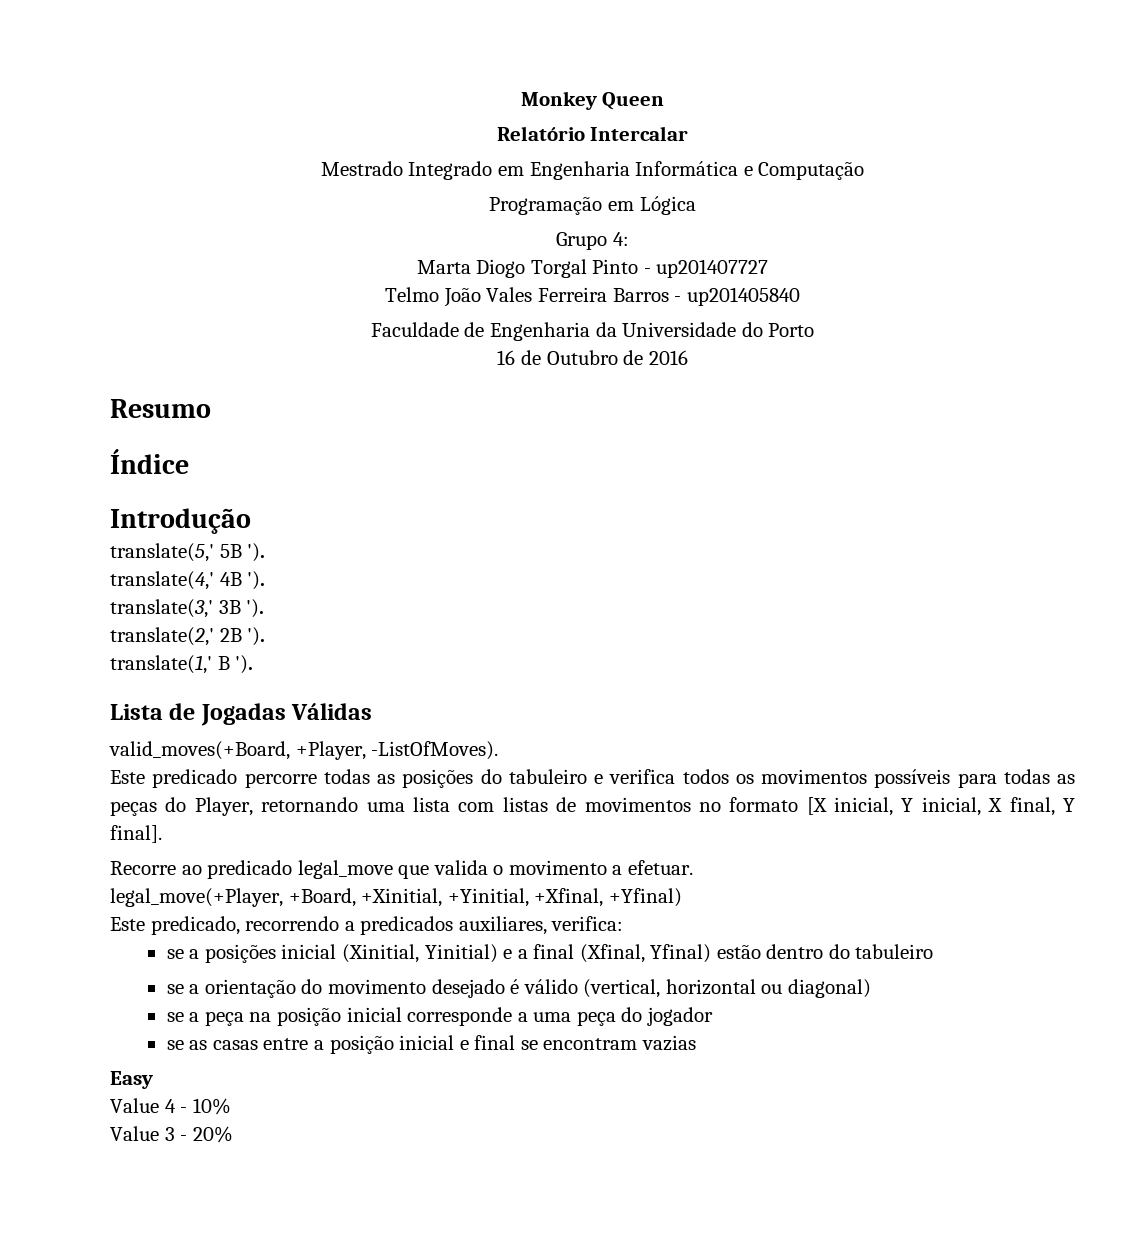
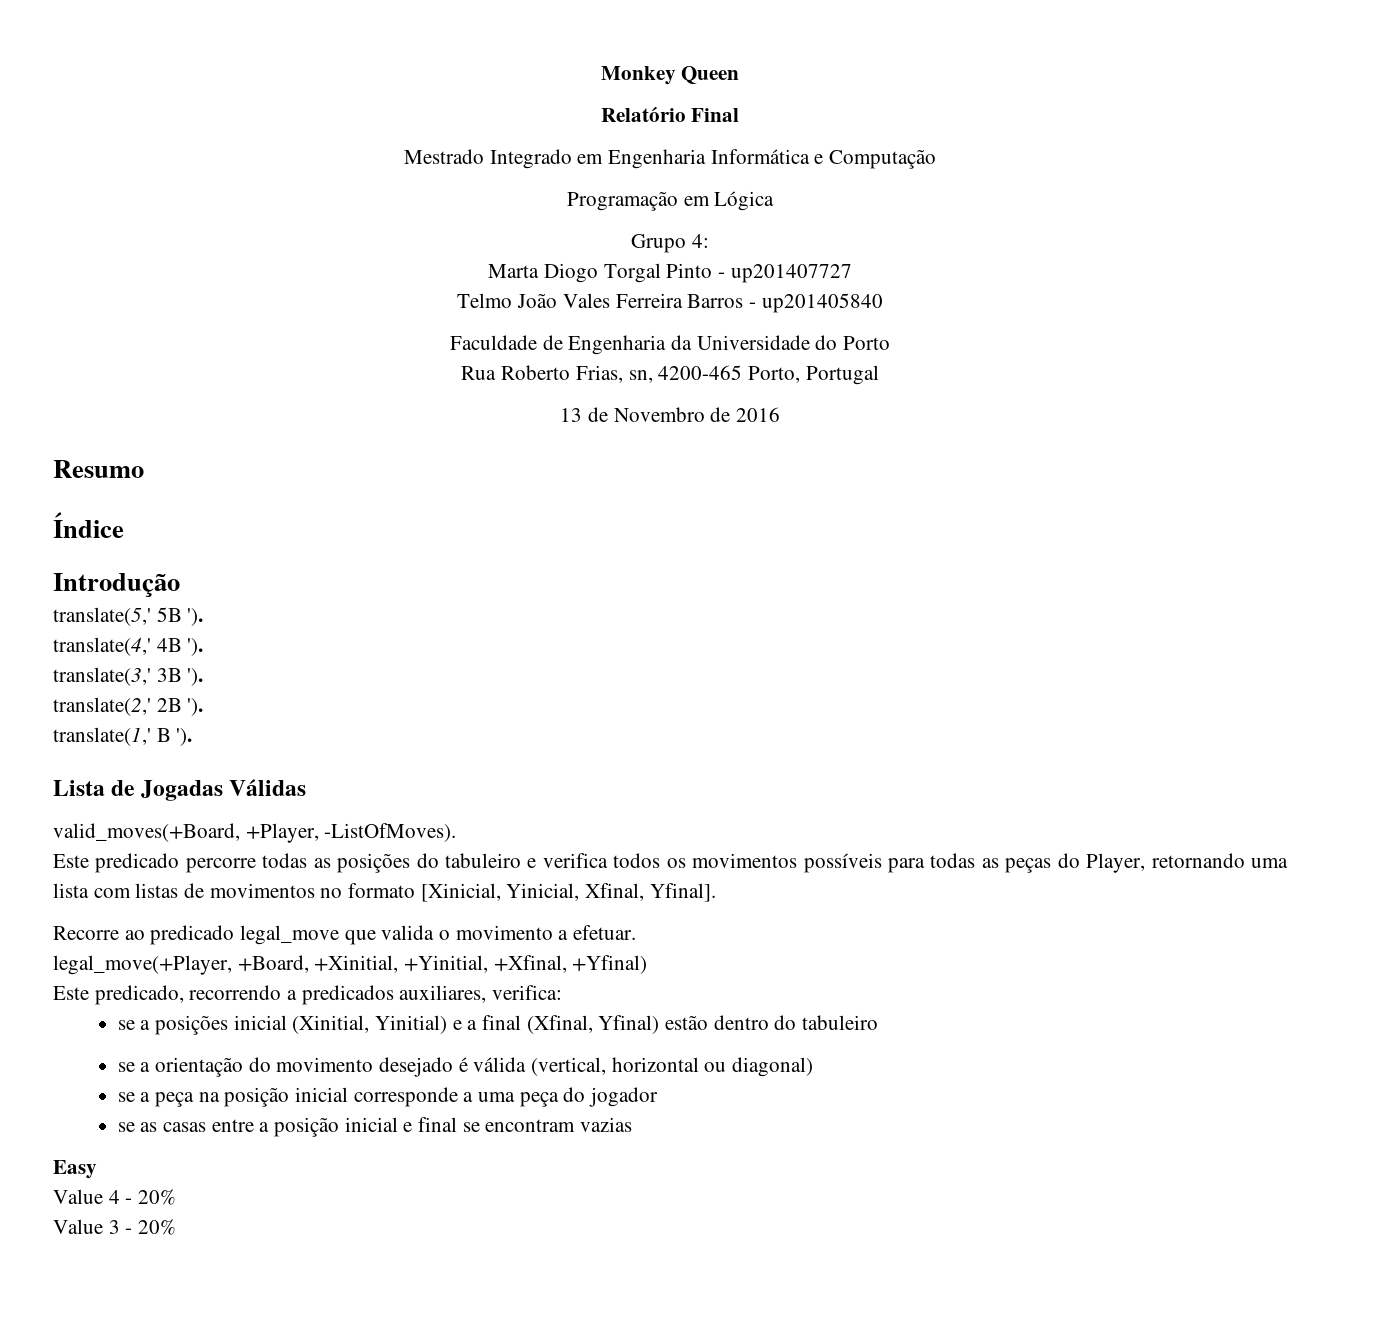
[590,126,689,141] Intercalar -> [691,108,740,122] Final
[497,350,618,365] 16 de Outubro -> [461,365,879,385] [560,407,705,422] Rua Roberto Frias, sn, 4200-465 Porto, Portugal // 13 de Novembro
[806,797,1076,816] [110,825,162,843] [X inicial, Y inicial, X final, Y final]. -> [420,883,716,902] [Xinicial, Yinicial, Xfinal, Yfinal].
[523,979,578,994] válido -> [473,1057,527,1072] válida
[192,1098,231,1115] 10% -> [138,1189,177,1205] 20%

